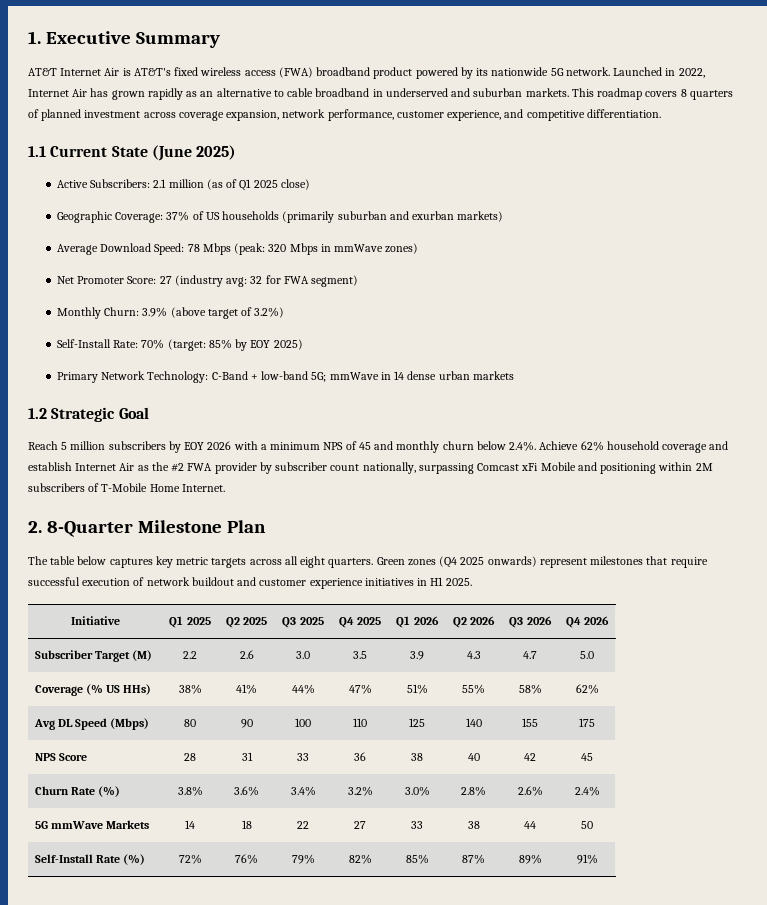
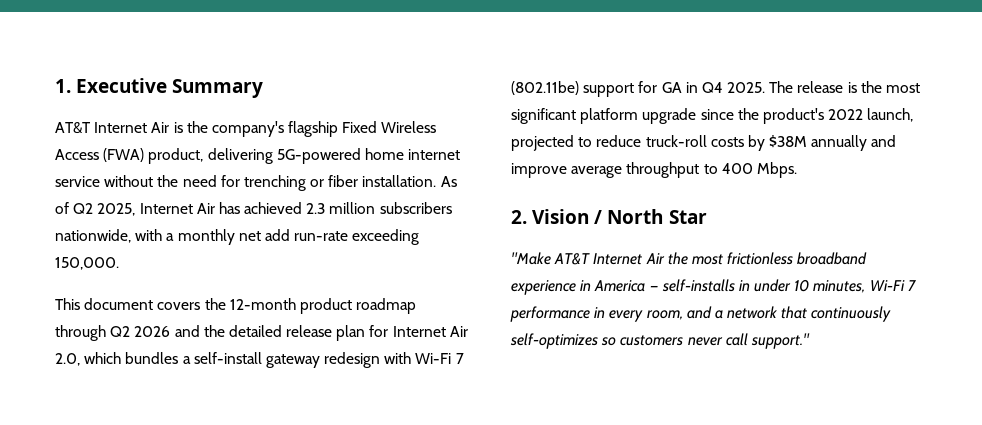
[133,67,705,79] [28,88,733,100] [28,109,661,121] [28,145,237,161] [56,179,310,191] [56,211,504,223] [56,243,419,255] [56,275,359,287] [56,307,285,319] [56,339,303,351] [56,371,514,383] [28,407,149,422] [28,441,729,453] [28,462,713,474] [28,483,225,492] [28,520,266,537] [28,556,708,568] [28,577,472,589] [70,616,120,625] [169,616,211,628] [225,617,268,628] [282,617,324,628] [338,617,382,628] [396,616,439,628] [452,616,496,628] [509,616,552,628] [565,616,610,628] [34,650,153,662] [183,651,197,659] [239,650,254,659] [296,651,310,659] [353,651,367,659] [410,651,424,660] [466,651,481,659] [523,651,537,659] [580,651,594,659] [34,684,152,696] [178,684,202,694] [236,684,257,694] [291,684,315,694] [348,684,372,694] [406,684,428,694] [462,684,485,694] [518,684,542,694] [575,684,599,694] [33,718,150,730] [184,719,196,727] [240,719,253,728] [295,718,311,727] [353,718,367,727] [409,718,425,727] [465,718,482,727] [522,718,538,727] [579,718,595,727] [34,753,87,761] [184,753,196,761] [241,752,253,761] [297,753,309,761] [354,752,366,761] [411,753,423,761] [467,753,480,761] [524,753,536,761] [581,753,593,761] [34,786,121,797] [177,786,203,796] [234,786,259,796] [290,786,316,796] [347,786,373,796] [404,786,430,796] [461,786,486,796] [517,786,543,796] [574,786,600,796] [34,820,150,829] [185,820,195,829] [241,820,252,829] [297,821,309,829] [354,821,366,829] [411,821,423,829] [467,821,480,829] [524,821,536,829] [581,821,593,829] [34,854,146,865] [178,854,202,864] [235,854,258,864] [291,854,315,864] [348,854,372,864] [405,854,429,864] [462,854,485,864] [518,854,542,864] [576,854,598,864] AT&T's fixed wireless access (FWA) broadband product powered by its nationwide 5G network. Launched in 2022, Internet Air has grown rapidly as an alternative to cable broadband in underserved and suburban markets. This roadmap covers 8 quarters of planned investment across coverage expansion, network performance, customer experience, and competitive differentiation. // 1.1 Current State (June 2025) // Active Subscribers: 2.1 million (as of Q1 2025 close) // Geographic Coverage: 37% of US households (primarily suburban and exurban markets) // Average Download Speed: 78 Mbps (peak: 320 Mbps in mmWave zones) // Net Promoter Score: 27 (industry avg: 32 for FWA segment) // Monthly Churn: 3.9% (above target of 3.2%) // Self-Install Rate: 70% (target: 85% by EOY 2025) // Primary Network Technology: C-Band + low-band 5G; mmWave in 14 dense urban markets // 1.2 Strategic Goal // Reach 5 million subscribers by EOY 2026 with a minimum NPS of 45 and monthly churn below 2.4%. Achieve 62% household coverage and establish Internet Air as the #2 FWA provider by subscriber count nationally, surpassing Comcast xFi Mobile and positioning within 2M subscribers of T-Mobile Home Internet. // 2. 8-Quarter Milestone Plan // The table below captures key metric targets across all eight quarters. Green zones (Q4 2025 onwards) represent milestones that require successful execution of network buildout and customer experience initiatives in H1 2025. // Initiative | Q1 2025 | Q2 2025 | Q3 2025 | Q4 2025 | Q1 2026 | Q2 2026 | Q3 2026 | Q4 2026 // Subscriber Target (M) | 2.2 | 2.6 | 3.0 | 3.5 | 3.9 | 4.3 | 4.7 | 5.0 // Coverage (% US HHs) | 38% | 41% | 44% | 47% | 51% | 55% | 58% | 62% // Avg DL Speed (Mbps) | 80 | 90 | 100 | 110 | 125 | 140 | 155 | 175 // NPS Score | 28 | 31 | 33 | 36 | 38 | 40 | 42 | 45 // Churn Rate (%) | 3.8% | 3.6% | 3.4% | 3.2% | 3.0% | 2.8% | 2.6% | 2.4% // 5G mmWave Markets | 14 | 18 | 22 | 27 | 33 | 38 | 44 | 50 // Self-Install Rate (%) | 72% | 76% | 79% | 82% | 85% | 87% | 89% | 91% -> [186,121,437,137] [55,148,461,164] [55,175,457,191] [55,202,452,216] [55,229,420,245] [55,257,119,270] [55,298,417,314] [55,325,468,341] [55,352,464,368] [511,81,921,97] [511,108,914,124] [511,135,897,151] [511,162,797,178] [511,209,707,224] [511,252,868,265] [511,279,917,295] [510,306,892,322] [510,333,810,349] the company's flagship Fixed Wireless Access (FWA) product, delivering 5G-powered home internet service without the need for trenching or fiber installation. As of Q2 2025, Internet Air has achieved 2.3 million subscribers nationwide, with a monthly net add run-rate exceeding 150,000. // This document covers the 12-month product roadmap through Q2 2026 and the detailed release plan for Internet Air 2.0, which bundles a self-install gateway redesign with Wi-Fi 7 (802.11be) support for GA in Q4 2025. The release is the most significant platform upgrade since the product's 2022 launch, projected to reduce truck-roll costs by $38M annually and improve average throughput to 400 Mbps. // 2. Vision / North Star // "Make AT&T Internet Air the most frictionless broadband experience in America — self-installs in under 10 minutes, Wi-Fi 7 performance in every room, and a network that continuously self-optimizes so customers never call support."

